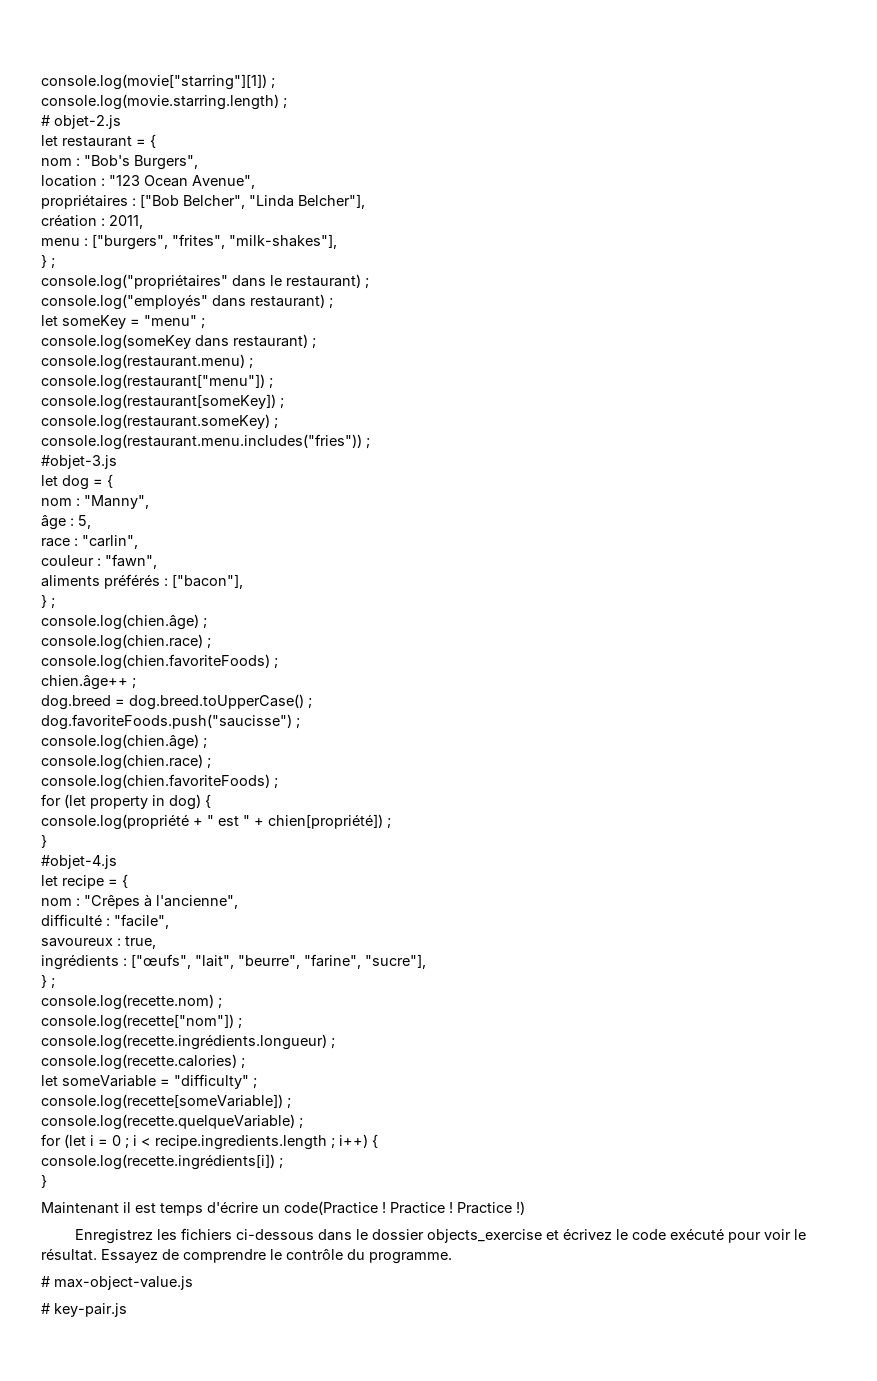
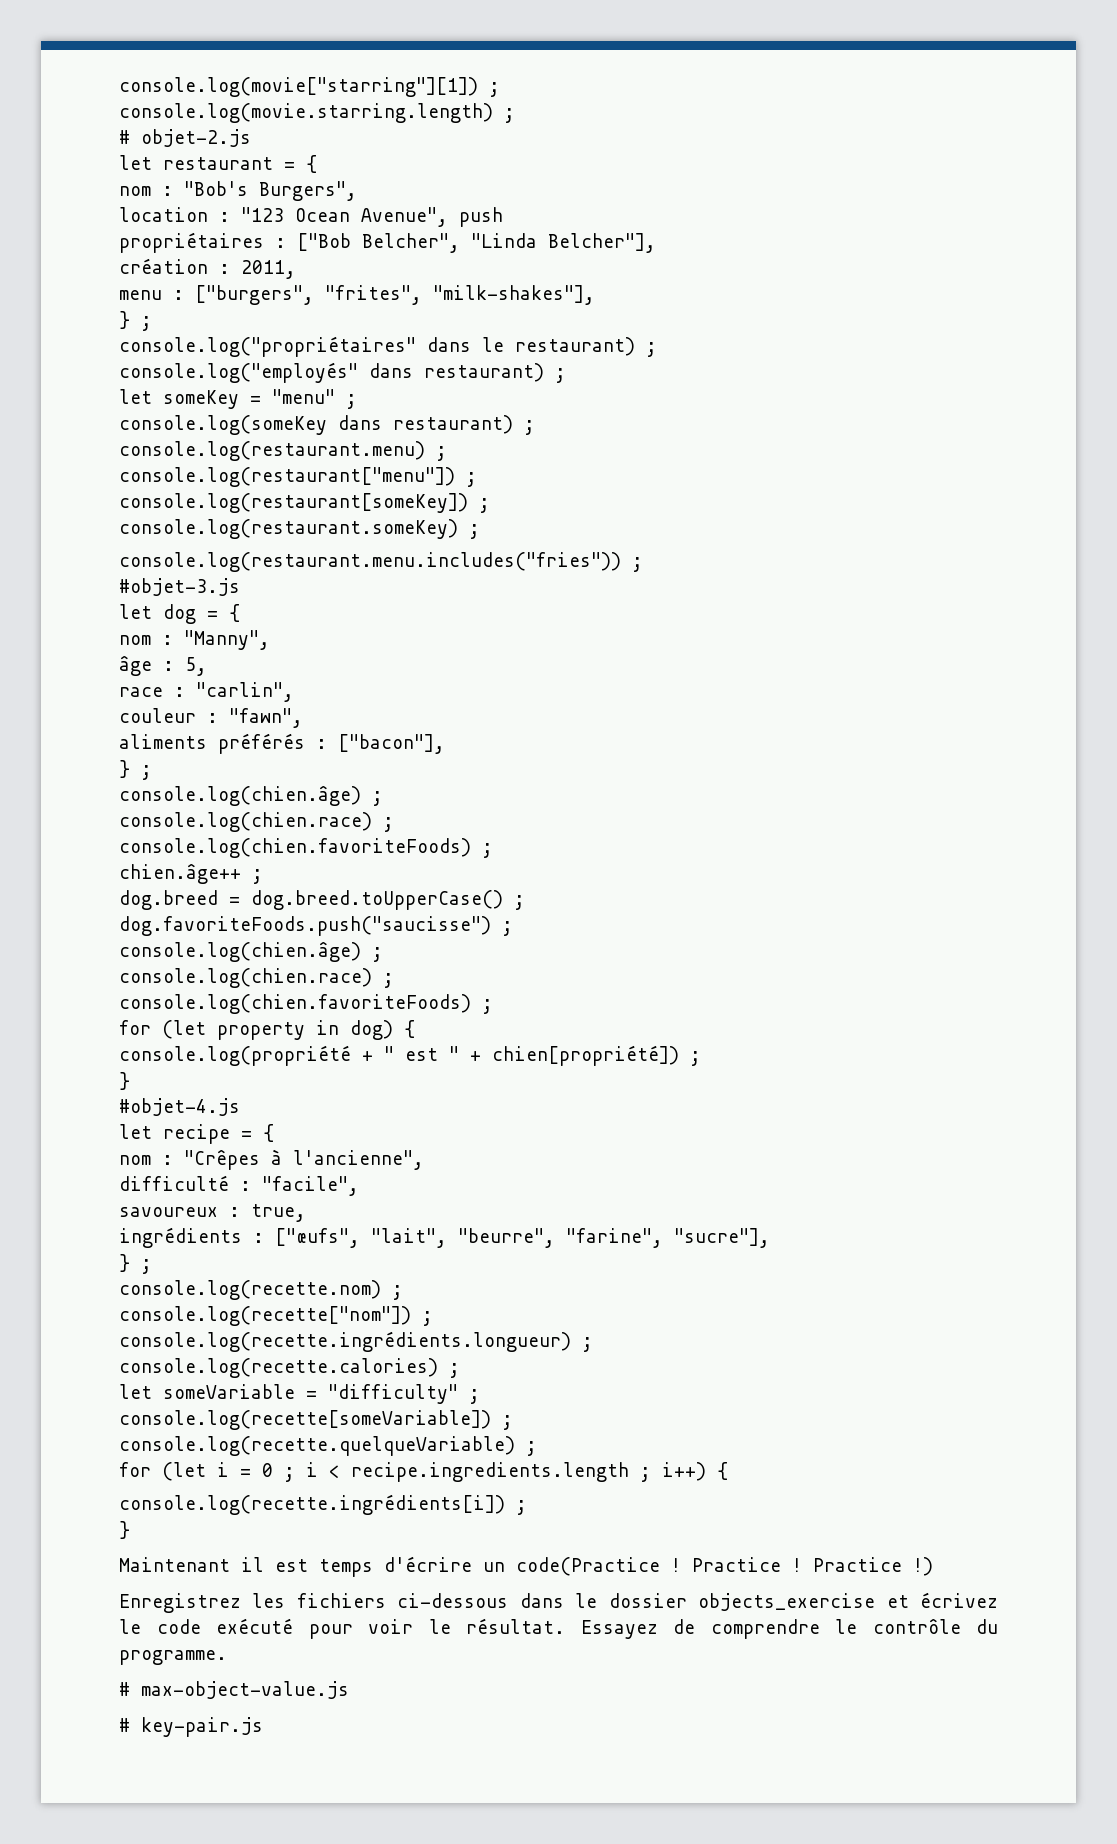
(255, 182) none -> [459,207,503,227] push

